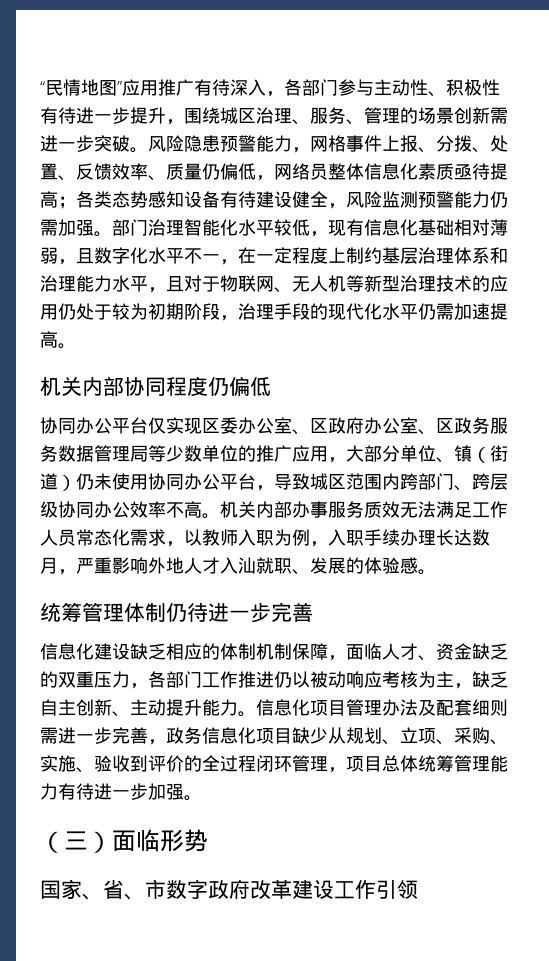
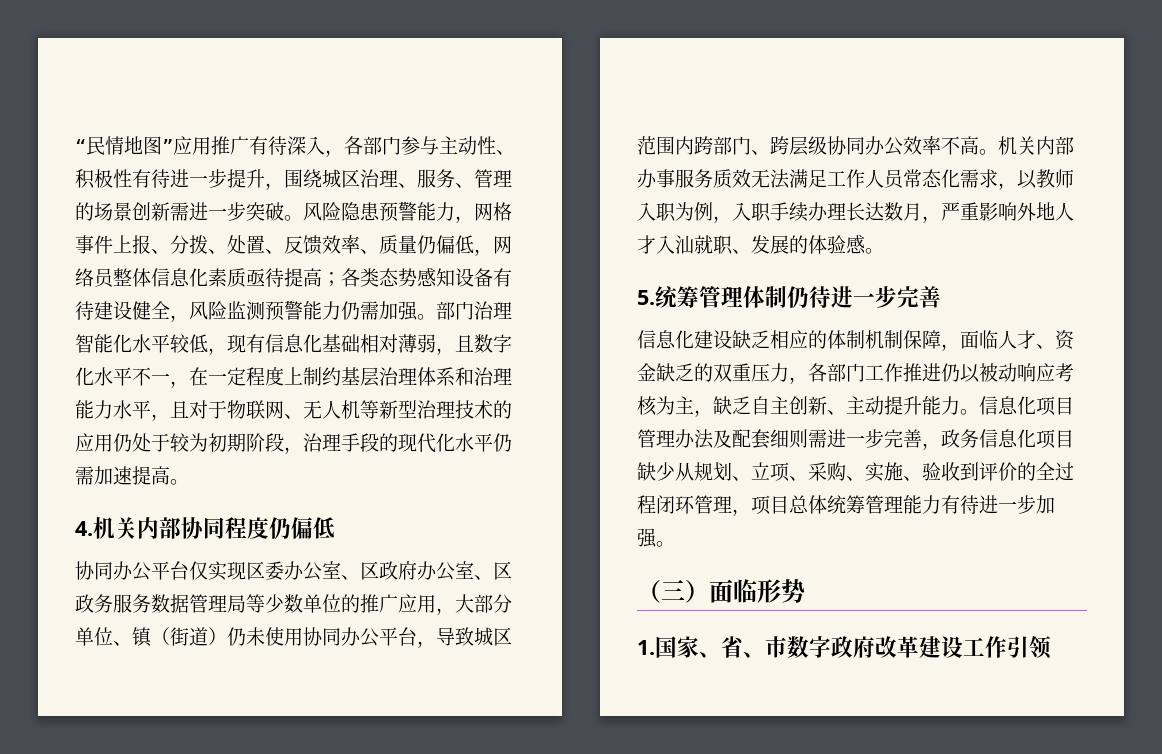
(76, 346) none -> [75,521,93,536] 4.
(436, 572) none -> [637,290,655,305] 5.
(208, 840) none -> [637,640,655,655] 1.

